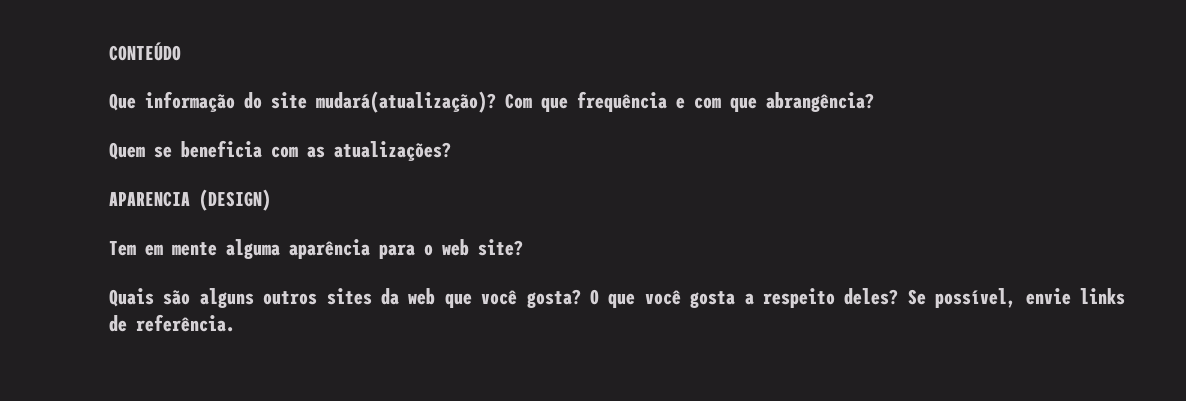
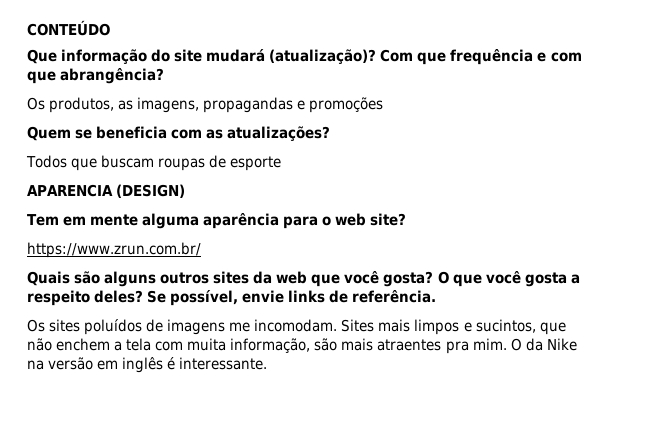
[316,91,496,113] mudará(atualização)? -> [206,49,377,64] mudará (atualização)?
(874, 102) none -> [27,97,384,113] // Os produtos, as imagens, propagandas e promoções
(451, 151) none -> [26,155,282,171] // Todos que buscam roupas de esporte
(523, 247) none -> [27,242,201,258] // https://www.zrun.com.br/
(235, 323) none -> [27,319,566,335] [27,338,577,354] [27,357,268,373] // Os sites poluídos de imagens me incomodam. Sites mais limpos e sucintos, que não enchem a tela com muita informação, são mais atraentes pra mim. O da Nike na versão em inglês é interessante.

